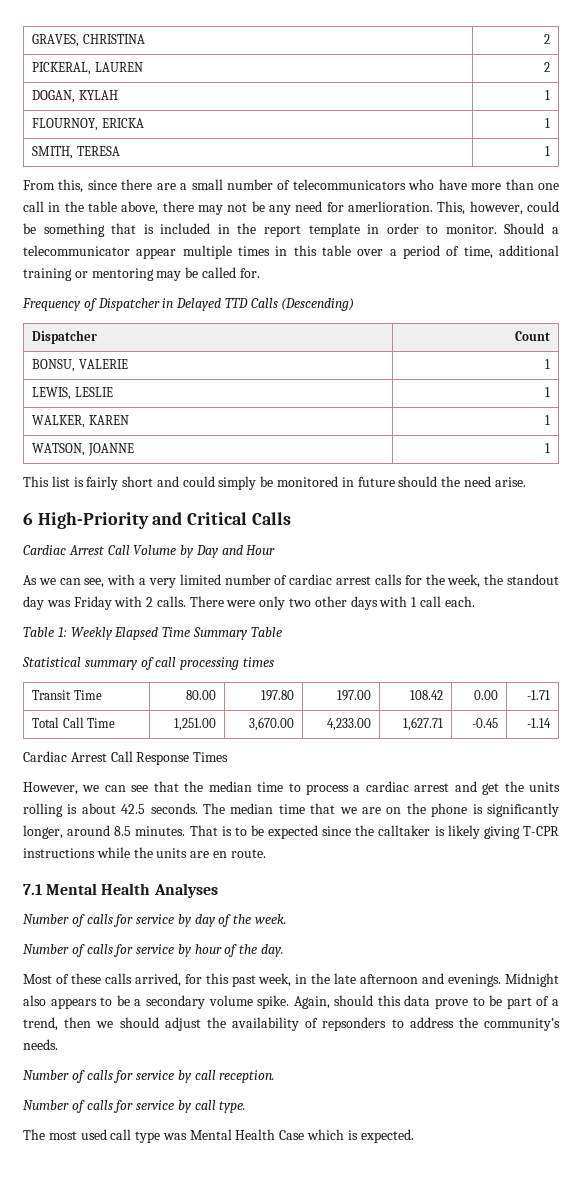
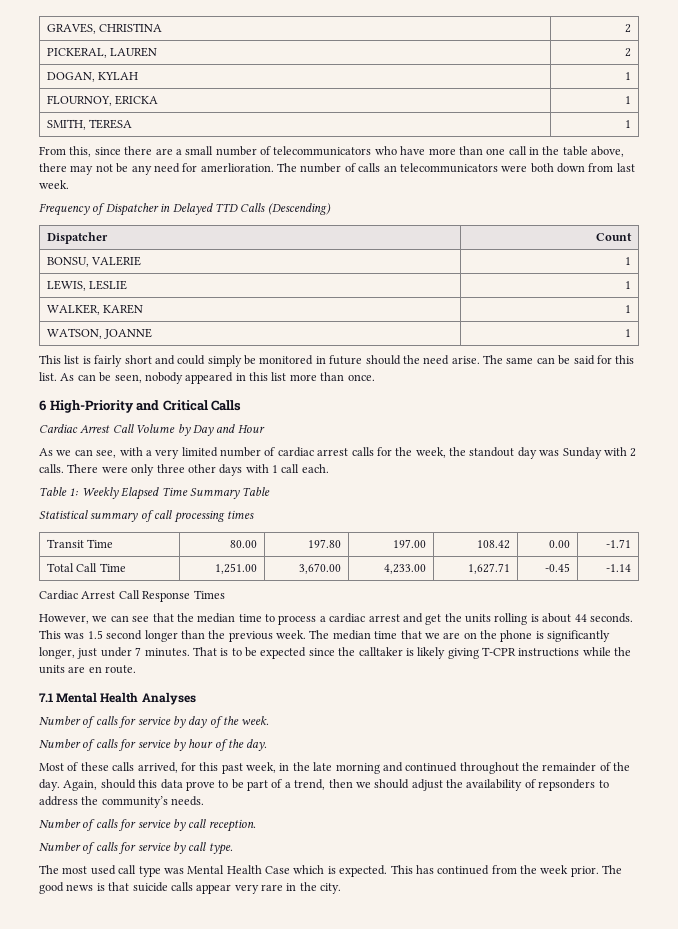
[437,201,559,215] [23,223,559,237] [23,245,559,259] [23,267,260,281] This, however, could be something that is included in the report template in order to monitor. Should a telecommunicator appear multiple times in this table over a period of time, additional training or mentoring may be called for. -> [277,163,635,173] [39,180,69,189] The number of calls an telecommunicators were both down from last week.
(526, 482) none -> [483,355,635,365] [39,372,375,384] The same can be said for this list. As can be seen, nobody appeared in this list more than once.
[73,596,112,610] Friday -> [562,447,602,459] Sunday
[289,598,312,607] two -> [156,464,185,473] three
[121,803,198,814] 42.5 seconds. -> [574,613,633,623] [39,630,306,642] 44 seconds. This was 1.5 second longer than the previous week.
[67,825,132,836] around 8.5 -> [77,647,142,659] just under 7
[360,973,559,987] [23,995,290,1009] afternoon and evenings. Midnight also appears to be a secondary volume spike. -> [335,762,631,774] [39,779,60,791] morning and continued throughout the remainder of the day.
(414, 1136) none -> [390,865,623,877] [39,882,342,894] This has continued from the week prior. The good news is that suicide calls appear very rare in the city.

